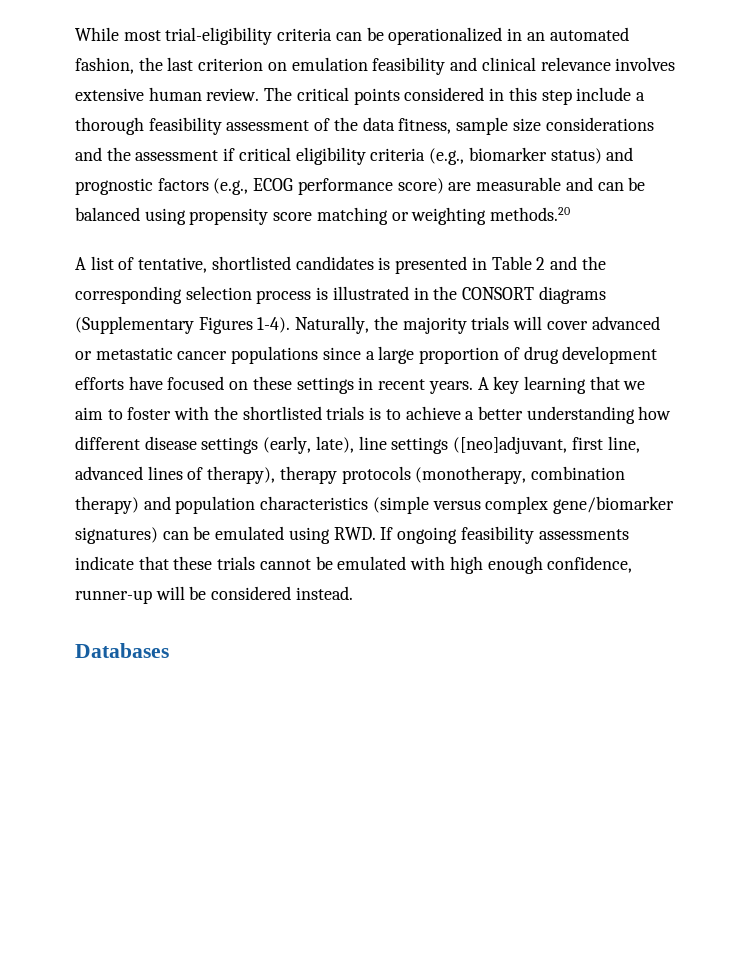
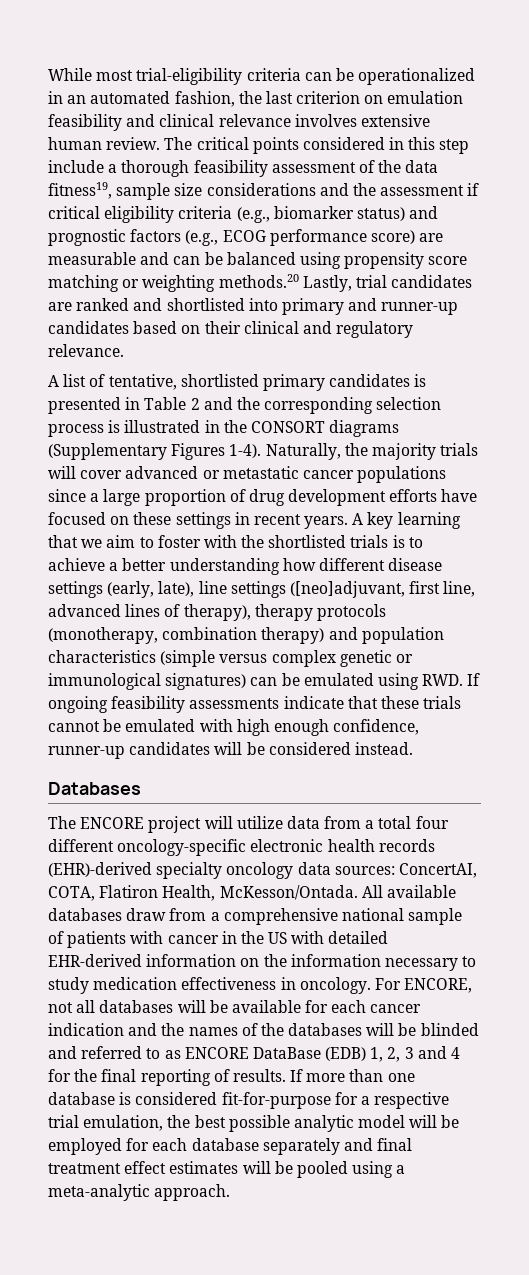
[398,118,452,134] fitness, -> [48,182,112,199] fitness19,
(571, 214) none -> [302,275,473,292] [48,298,459,315] [48,321,414,338] [48,344,124,357] Lastly, trial candidates are ranked and shortlisted into primary and runner-up candidates based on their clinical and regulatory relevance.
(291, 263) none -> [262,374,325,391] primary
[553,496,675,514] gene/biomarker -> [339,650,413,667] [48,673,161,690] genetic or immunological
(152, 597) none -> [129,742,211,755] candidates
(169, 650) none -> [48,816,449,833] [48,839,435,856] [48,862,477,879] [48,885,456,901] [48,908,463,925] [48,931,389,948] [48,954,477,971] [48,977,473,994] [48,1000,422,1013] [48,1023,479,1036] [48,1046,461,1062] [48,1069,415,1086] [48,1092,450,1109] [48,1115,460,1132] [48,1138,413,1155] [48,1161,406,1178] [48,1184,231,1201] // The ENCORE project will utilize data from a total four different oncology-specific electronic health records (EHR)-derived specialty oncology data sources: ConcertAI, COTA, Flatiron Health, McKesson/Ontada. All available databases draw from a comprehensive national sample of patients with cancer in the US with detailed EHR-derived information on the information necessary to study medication effectiveness in oncology. For ENCORE, not all databases will be available for each cancer indication and the names of the databases will be blinded and referred to as ENCORE DataBase (EDB) 1, 2, 3 and 4 for the final reporting of results. If more than one database is considered fit-for-purpose for a respective trial emulation, the best possible analytic model will be employed for each database separately and final treatment effect estimates will be pooled using a meta-analytic approach.

